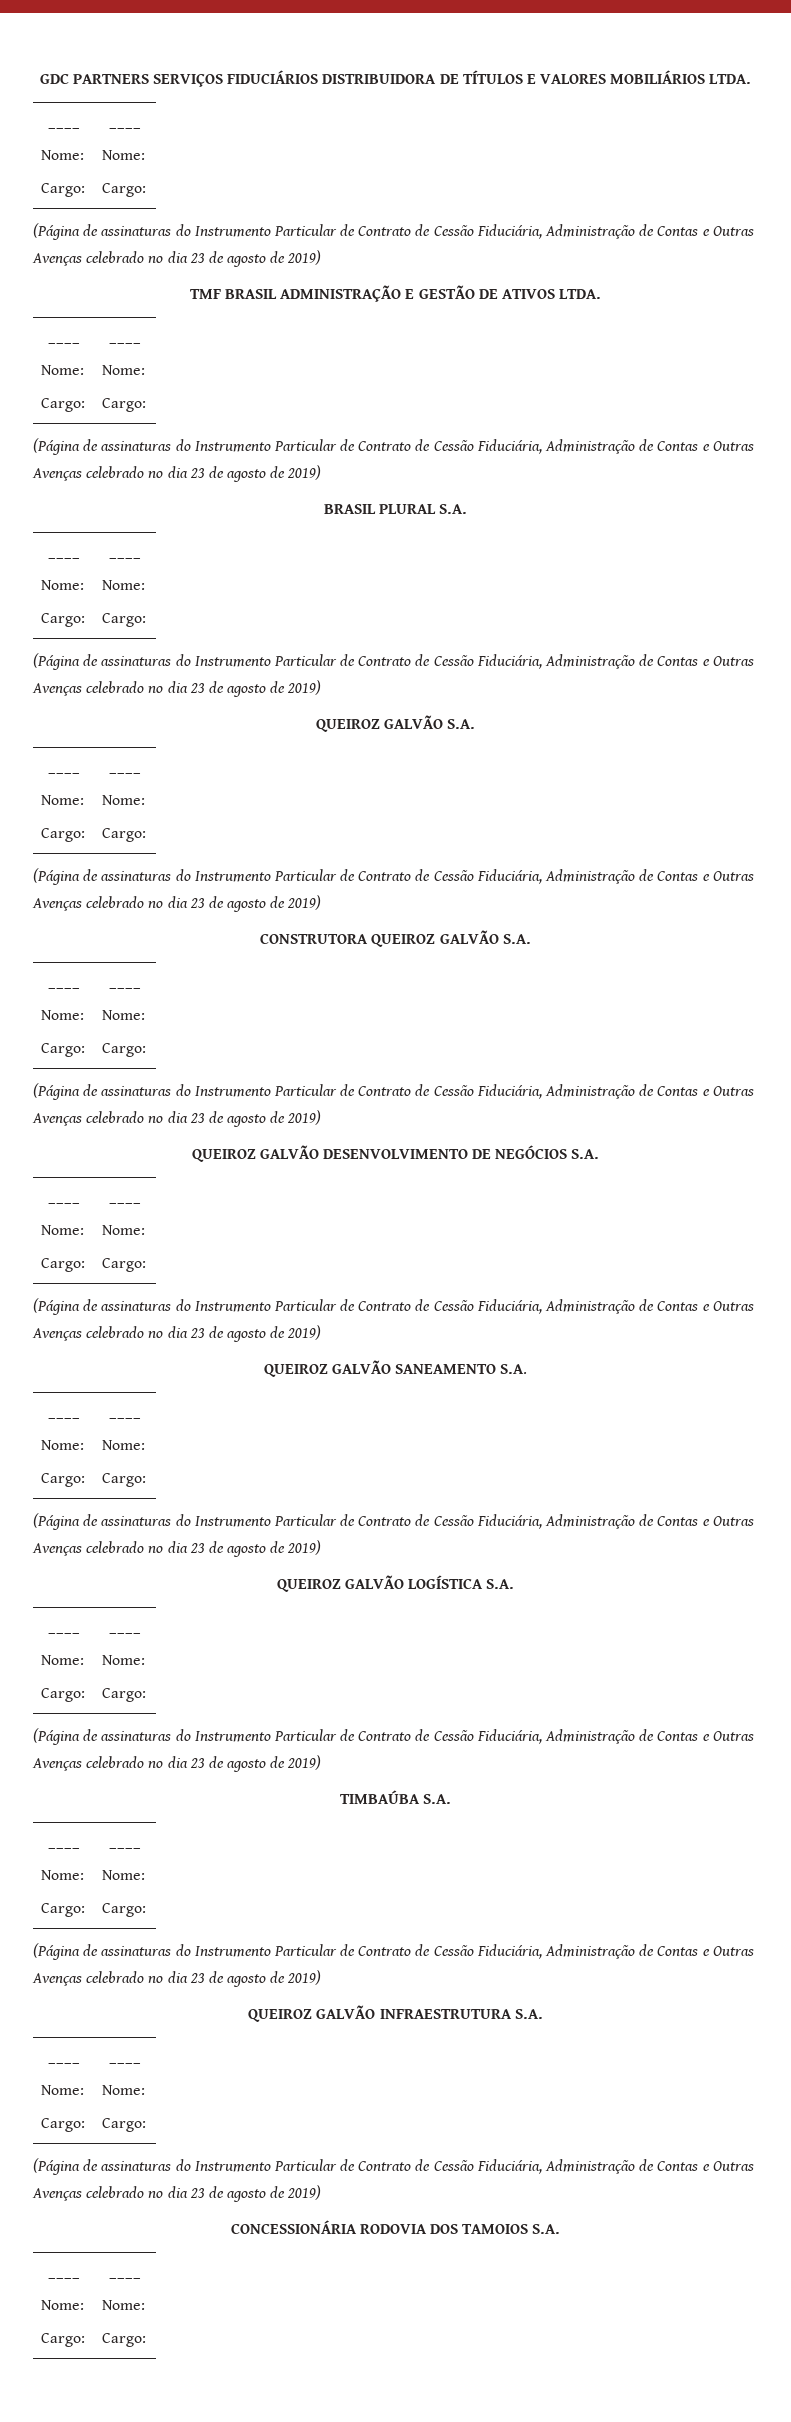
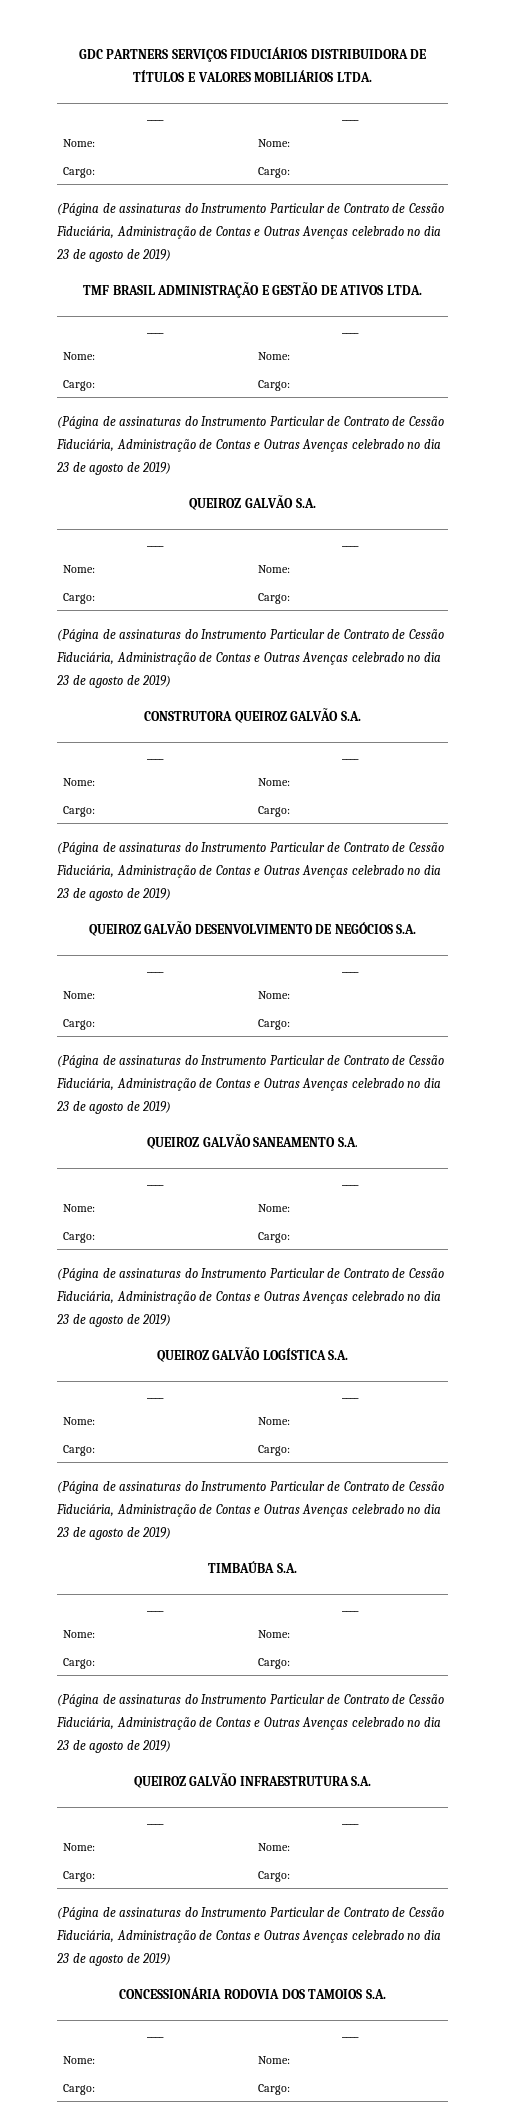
[323,504,468,514] [48,557,80,559] [41,580,85,590] [41,613,86,627] [109,557,141,559] [102,580,146,590] [102,613,147,627] [33,653,754,670] [32,680,322,697] // BRASIL PLURAL S.A. // ____ // Nome: // Cargo: | ____ // Nome: // Cargo: // (Página de assinaturas do Instrumento Particular de Contrato de Cessão Fiduciária, Administração de Contas e Outras Avenças celebrado no dia 23 de agosto de 2019) -> (172, 468) none

